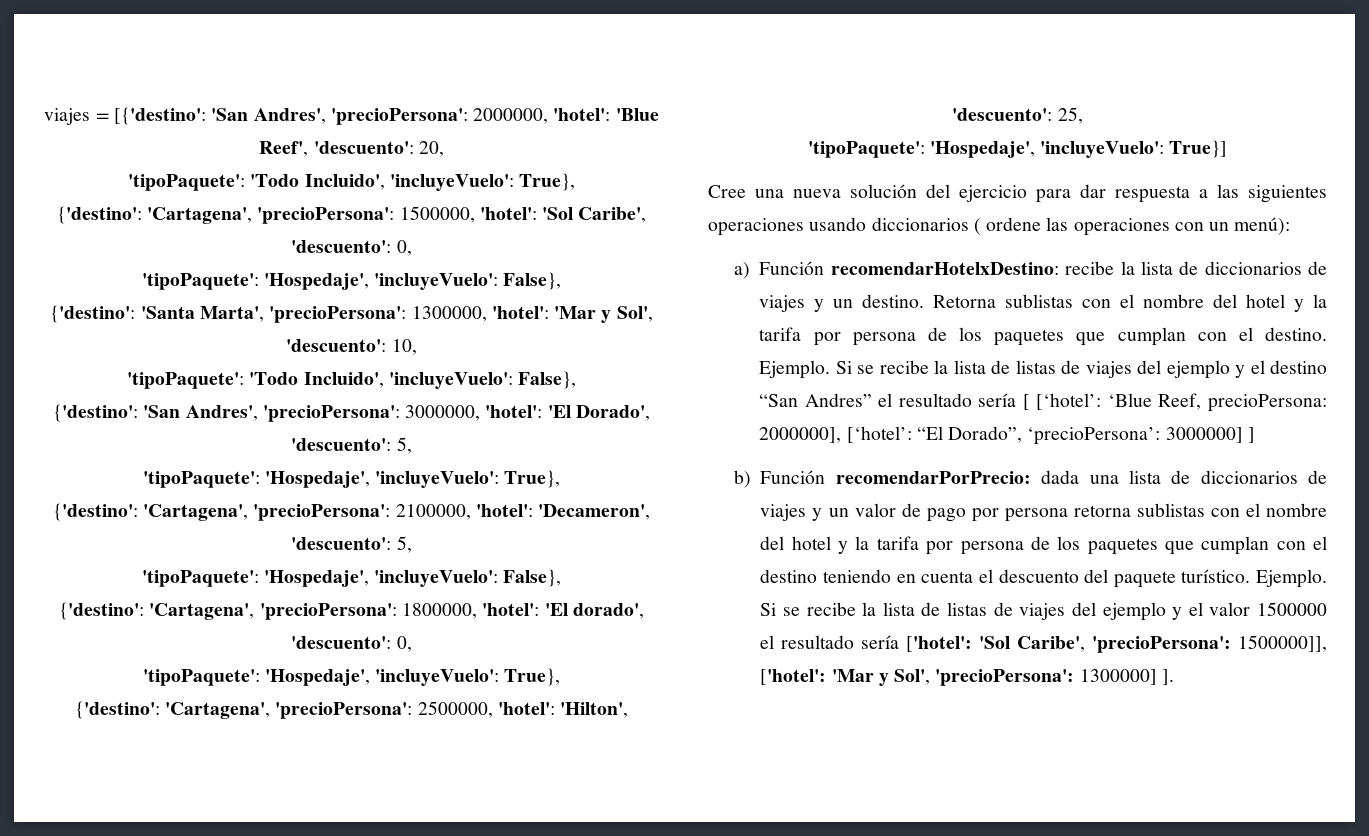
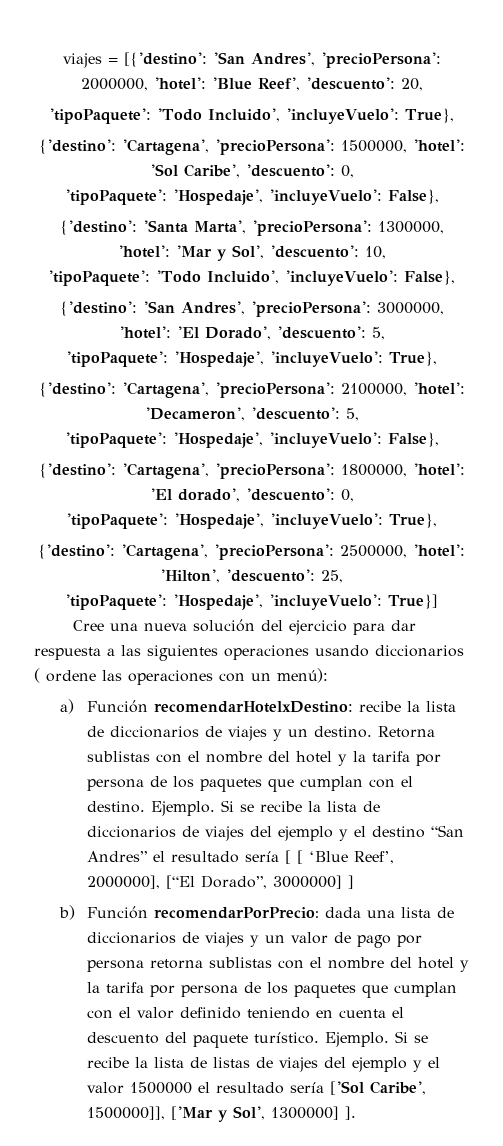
[1015,360,1056,374] listas -> [86,826,176,838] diccionarios
[1036,393,1327,412] [759,426,1161,445] [‘hotel’: ‘Blue Reef, precioPersona: 2000000], [‘hotel’: “El Dorado”, ‘precioPersona’: -> [296,850,394,864] [86,875,267,889] [ ‘Blue Reef’, 2000000], [“El Dorado”,
[760,569,818,583] destino -> [136,1007,241,1019] valor definido
[906,635,1327,653] [760,669,1075,686] ['hotel': 'Sol Caribe', 'precioPersona': 1500000]], ['hotel': 'Mar y Sol', 'precioPersona': -> [329,1081,426,1095] [86,1106,265,1122] ['Sol Caribe', 1500000]], ['Mar y Sol',

